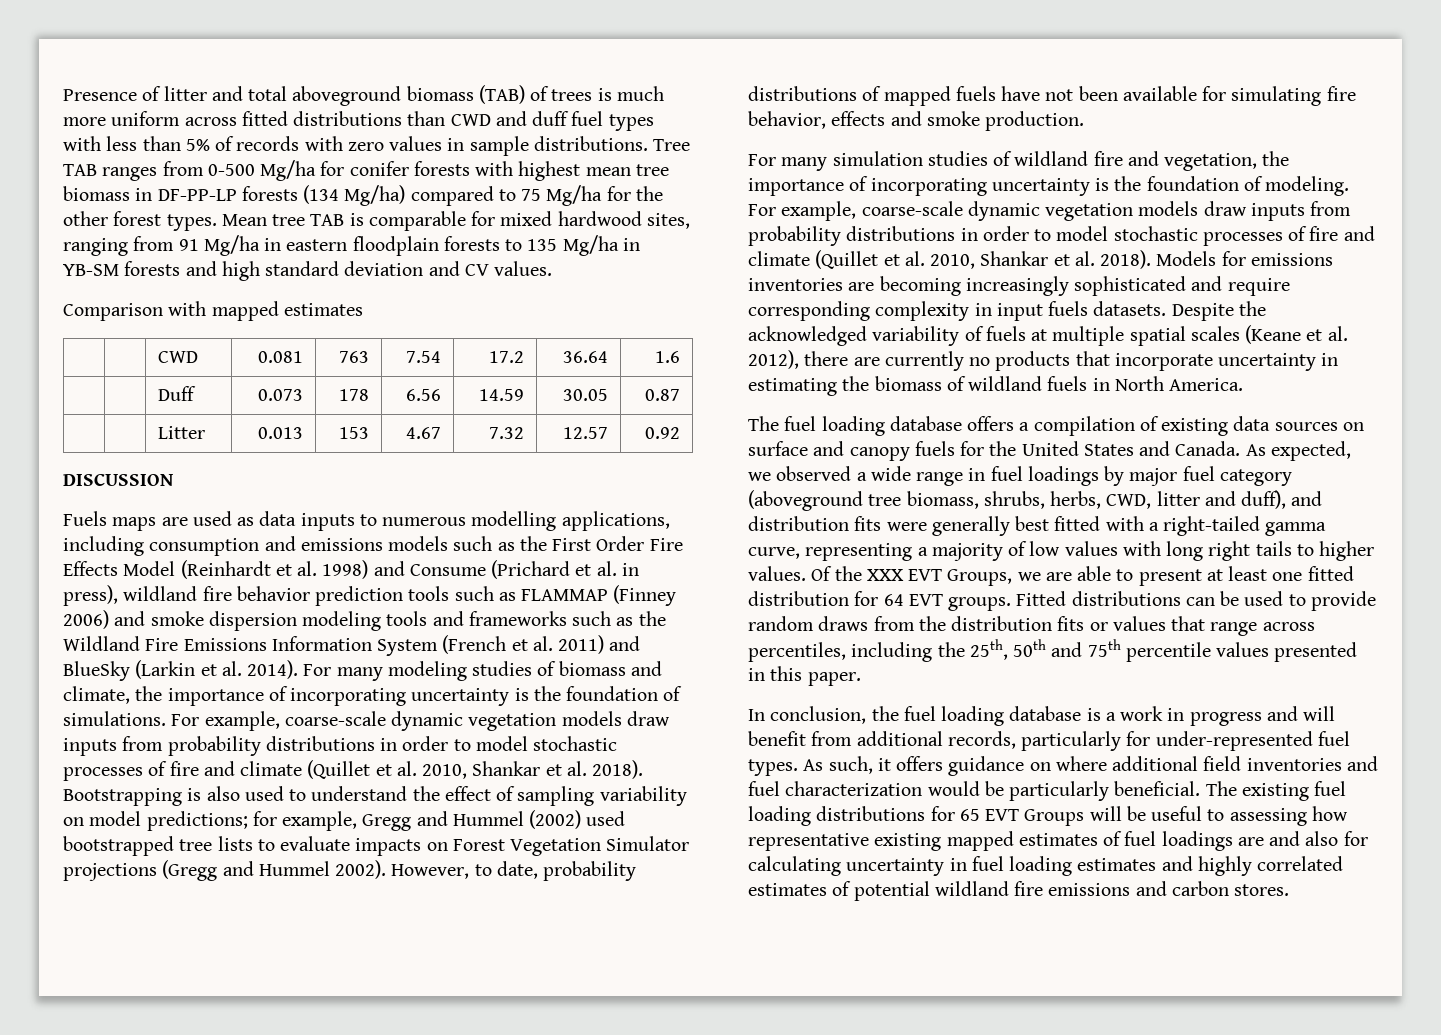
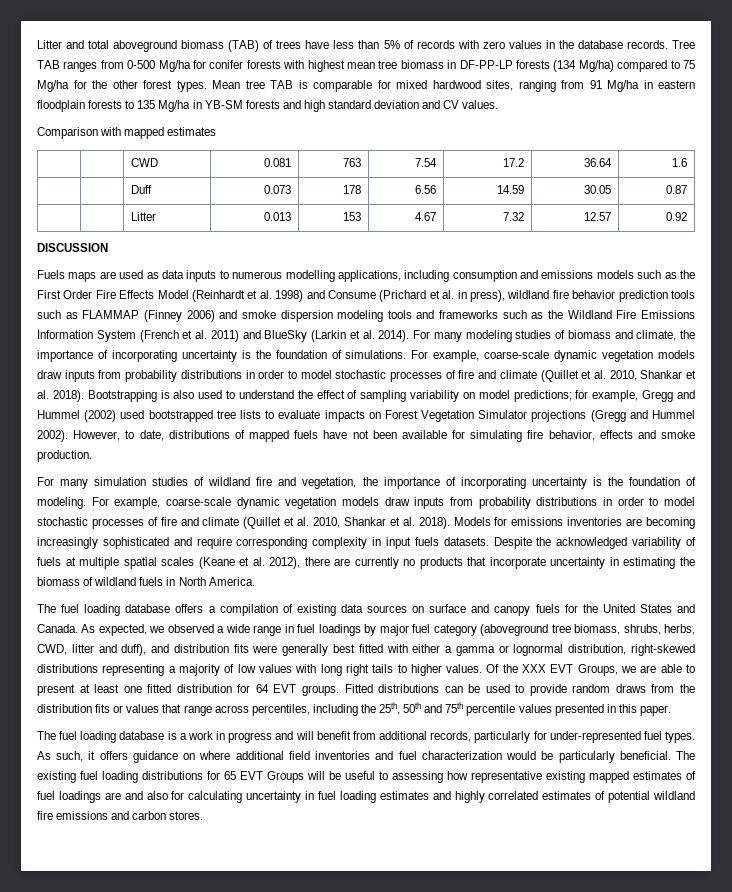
[63,86,207,101] Presence of litter -> [37,40,62,49] Litter
[597,86,664,101] [63,111,654,131] [63,136,101,151] is much more uniform across fitted distributions than CWD and duff fuel types with -> [305,40,330,49] have
[469,136,648,156] sample distributions. -> [558,40,668,49] the database records.
[543,861,637,881] probability -> (164, 435) none
[1148,516,1327,536] [748,547,800,559] a right-tailed gamma curve, -> [412,644,695,656] [37,664,98,673] either a gamma or lognormal distribution, right-skewed distributions
[748,706,899,724] In conclusion, the -> [37,731,56,740] The

